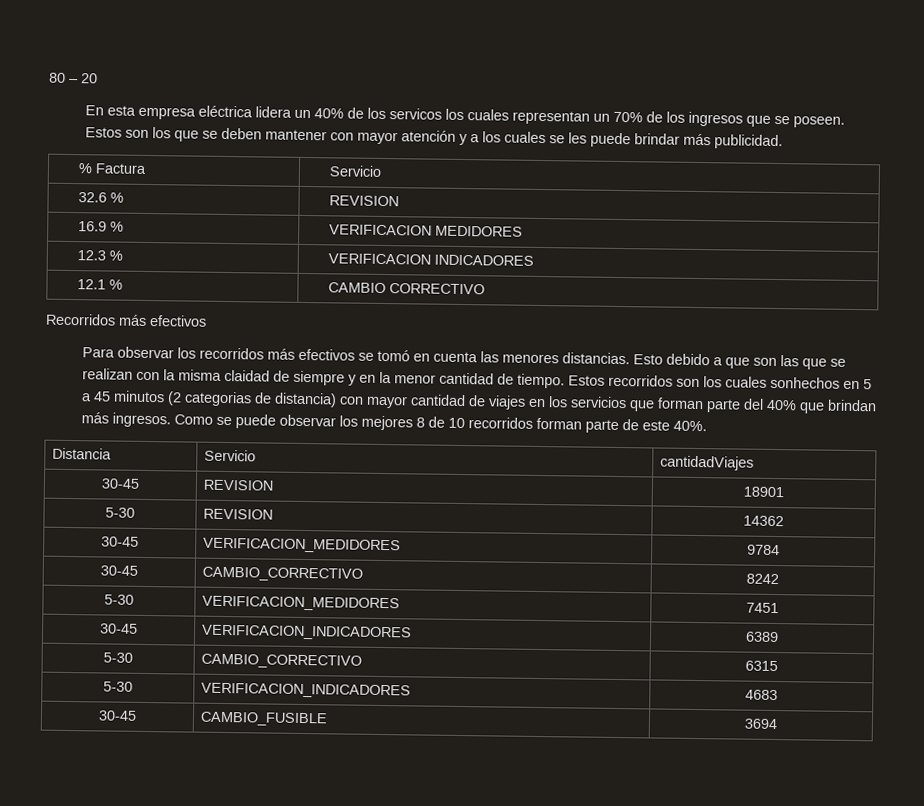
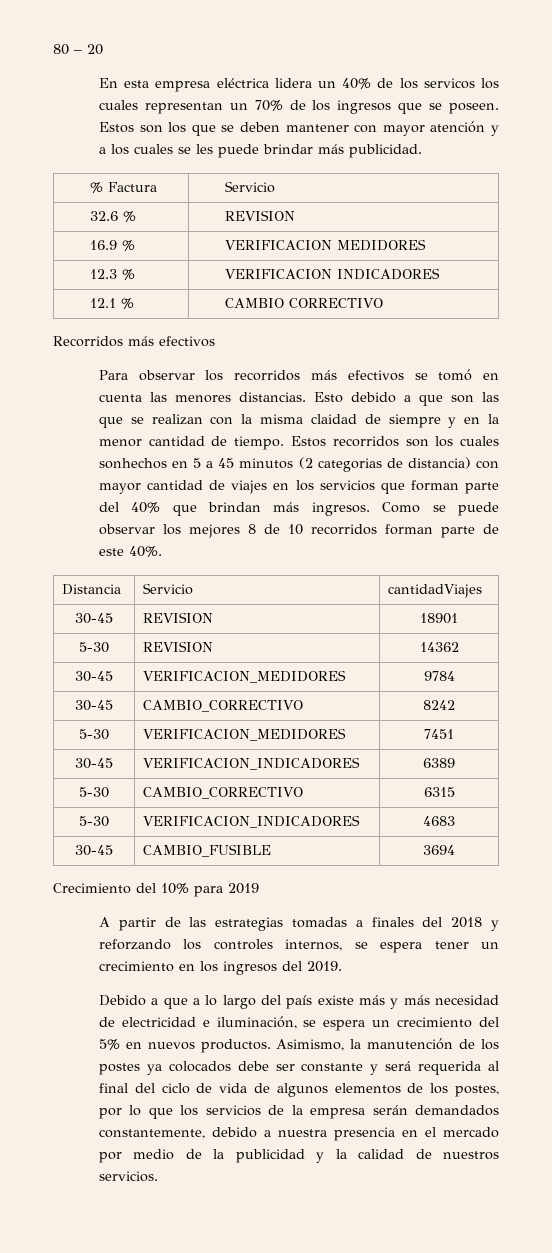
(777, 724) none -> [53,883,259,897] [98,917,500,931] [98,939,500,953] [98,961,342,975] [98,995,500,1009] [98,1016,499,1031] [98,1038,499,1053] [98,1061,500,1075] [98,1083,500,1097] [98,1105,499,1119] [98,1127,499,1141] [98,1149,499,1163] [98,1171,158,1182] // Crecimiento del 10% para 2019 // A partir de las estrategias tomadas a finales del 2018 y reforzando los controles internos, se espera tener un crecimiento en los ingresos del 2019. // Debido a que a lo largo del país existe más y más necesidad de electricidad e iluminación, se espera un crecimiento del 5% en nuevos productos. Asimismo, la manutención de los postes ya colocados debe ser constante y será requerida al final del ciclo de vida de algunos elementos de los postes, por lo que los servicios de la empresa serán demandados constantemente, debido a nuestra presencia en el mercado por medio de la publicidad y la calidad de nuestros servicios.

